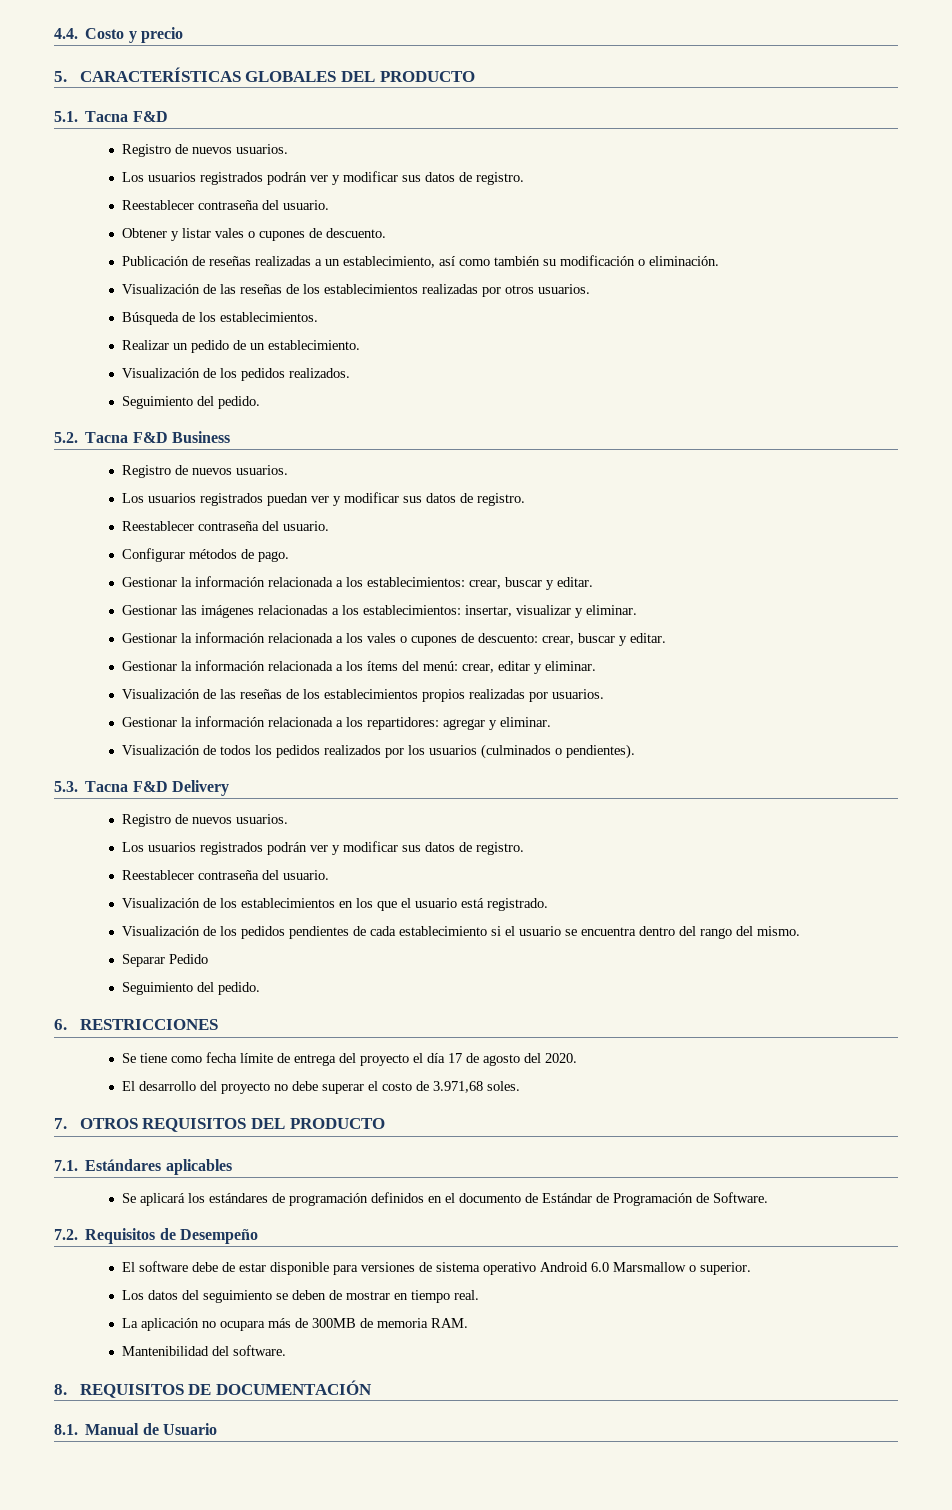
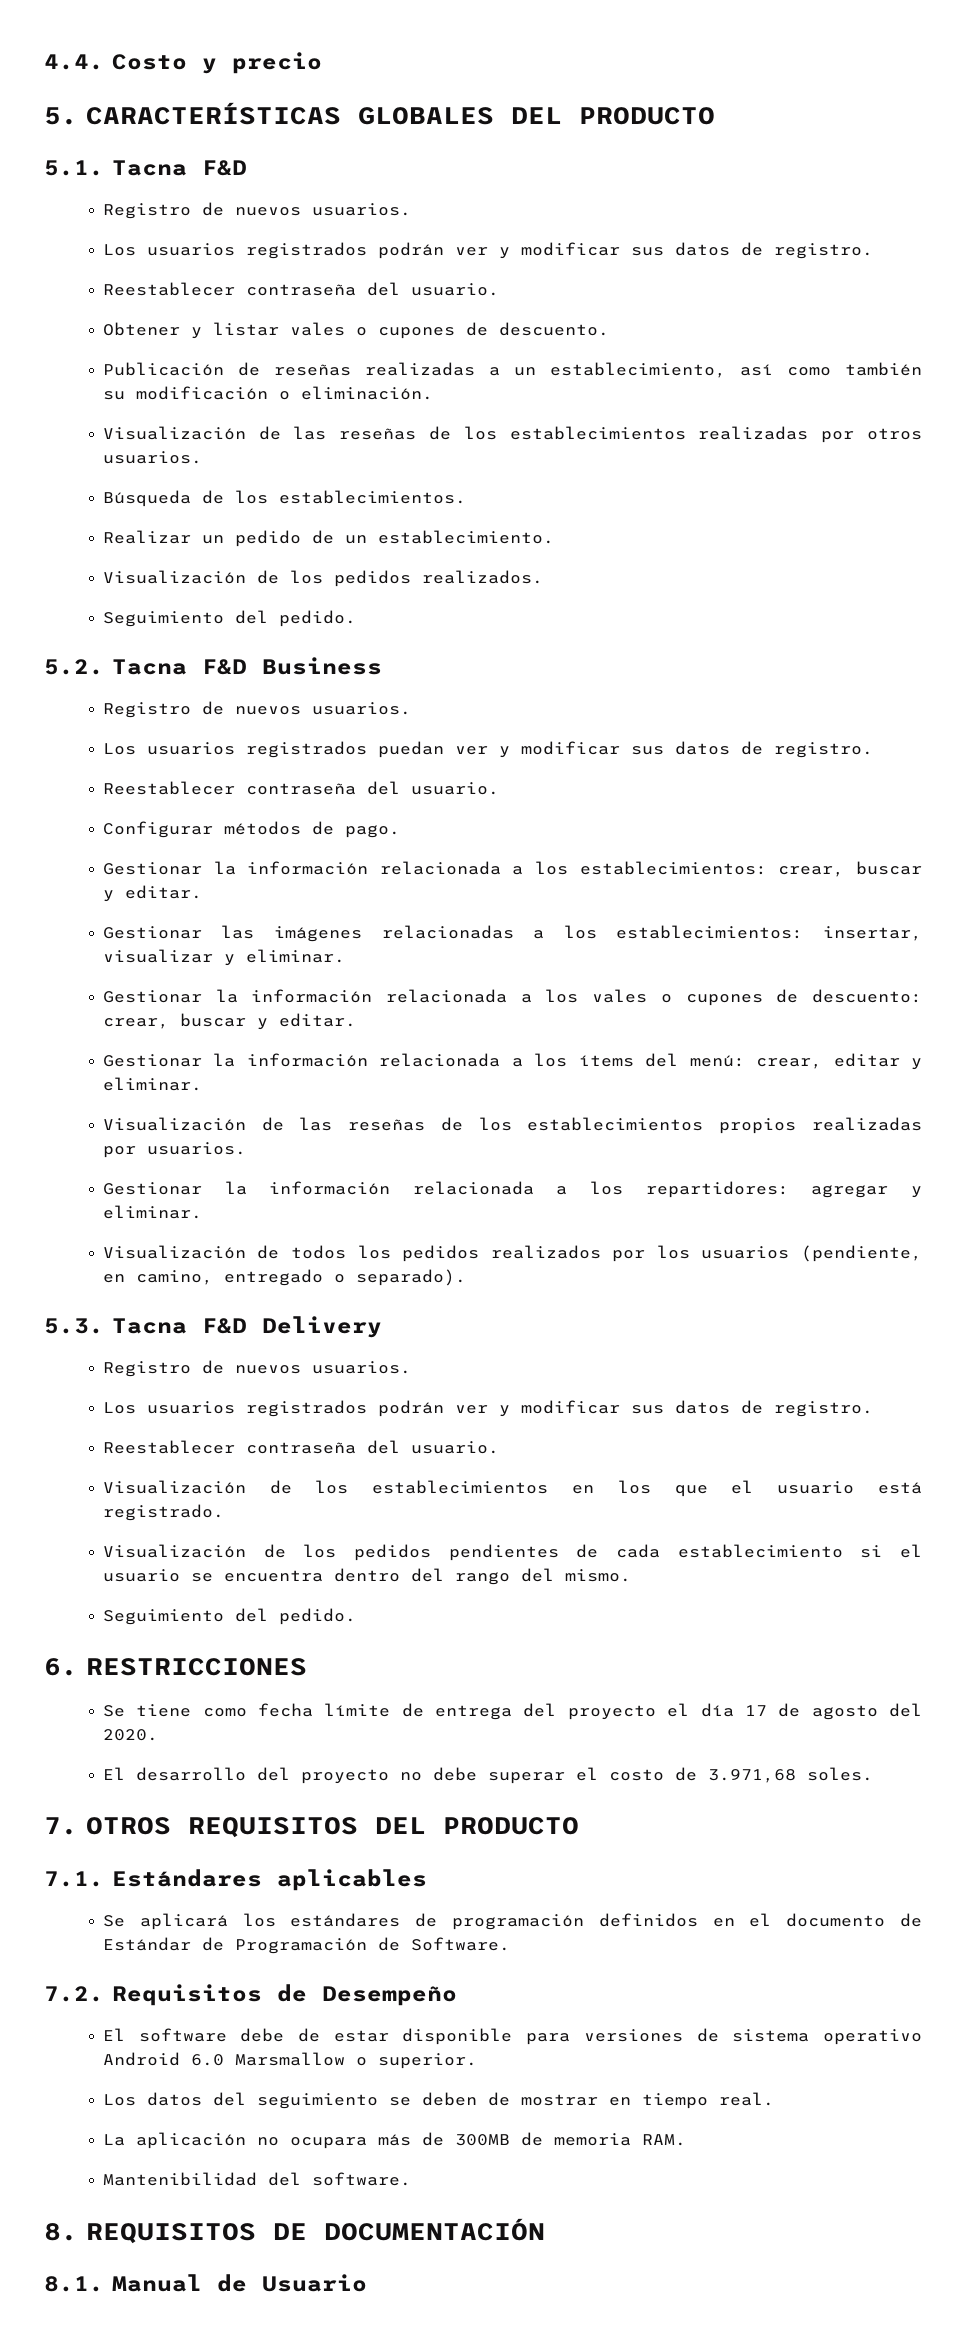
[480,744,635,759] (culminados o pendientes). -> [800,1245,922,1262] [102,1269,466,1286] (pendiente, en camino, entregado o separado).
[121,954,208,967] // Separar Pedido -> (631, 1575) none

